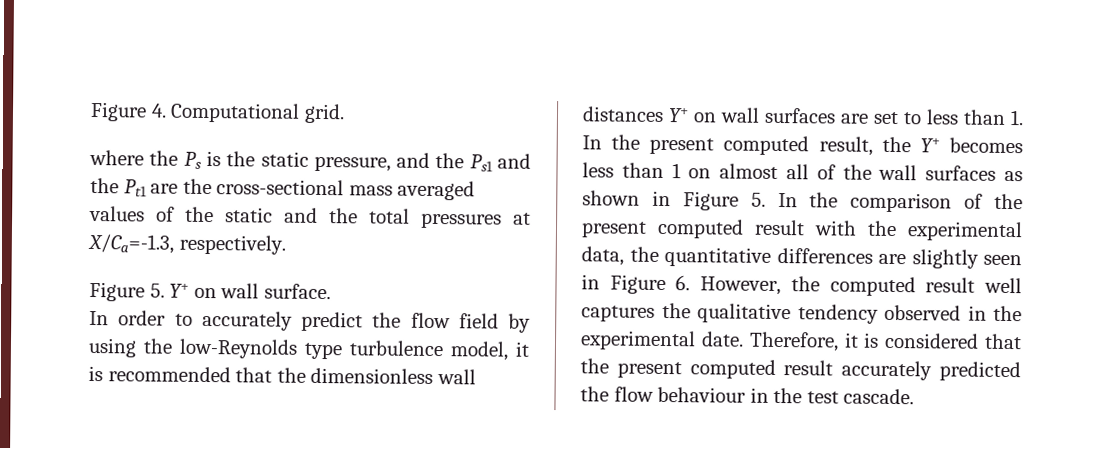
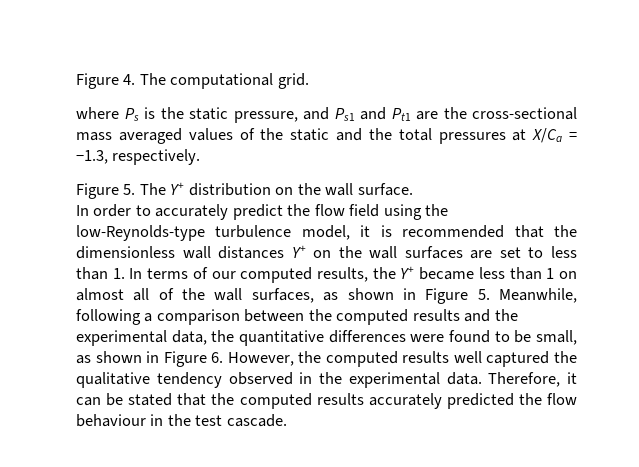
[170,102,301,123] Computational -> [139,73,274,89] The computational
[149,150,179,166] the -> (119, 113) none
[435,152,465,169] the -> (329, 113) none
[90,177,119,194] the -> (386, 113) none
[87,233,174,254] X/Ca=-1.3, -> [532,128,577,143] [76,150,108,164] X/Ca = −1.3,
[169,283,217,299] Y+ on -> [139,182,321,196] The Y+ distribution on the
[508,313,531,333] by -> (380, 210) none
[179,338,342,360] low-Reynolds type -> [76,225,205,241] low-Reynolds-type
(717, 117) none -> [338,246,362,258] the
[611,134,873,156] the present computed result, -> [147,267,368,283] terms of our computed results,
[949,137,1023,154] becomes -> [419,267,475,280] became
[925,165,997,181] surfaces -> [251,288,314,303] surfaces,
[777,192,1023,213] [581,218,857,239] In the comparison of the present computed result with -> [499,288,577,303] [76,309,491,325] Meanwhile, following a comparison between the computed results and
[878,249,1022,269] are slightly seen -> [410,330,577,345] [76,351,142,364] were found to be small, as shown
[925,277,1022,294] [581,305,655,322] result well captures -> [402,351,550,367] results well captured
[700,331,744,347] date. -> [446,372,482,385] data.
[863,332,1022,350] [580,358,834,379] is considered that the present computed result -> [76,393,364,409] can be stated that the computed results

